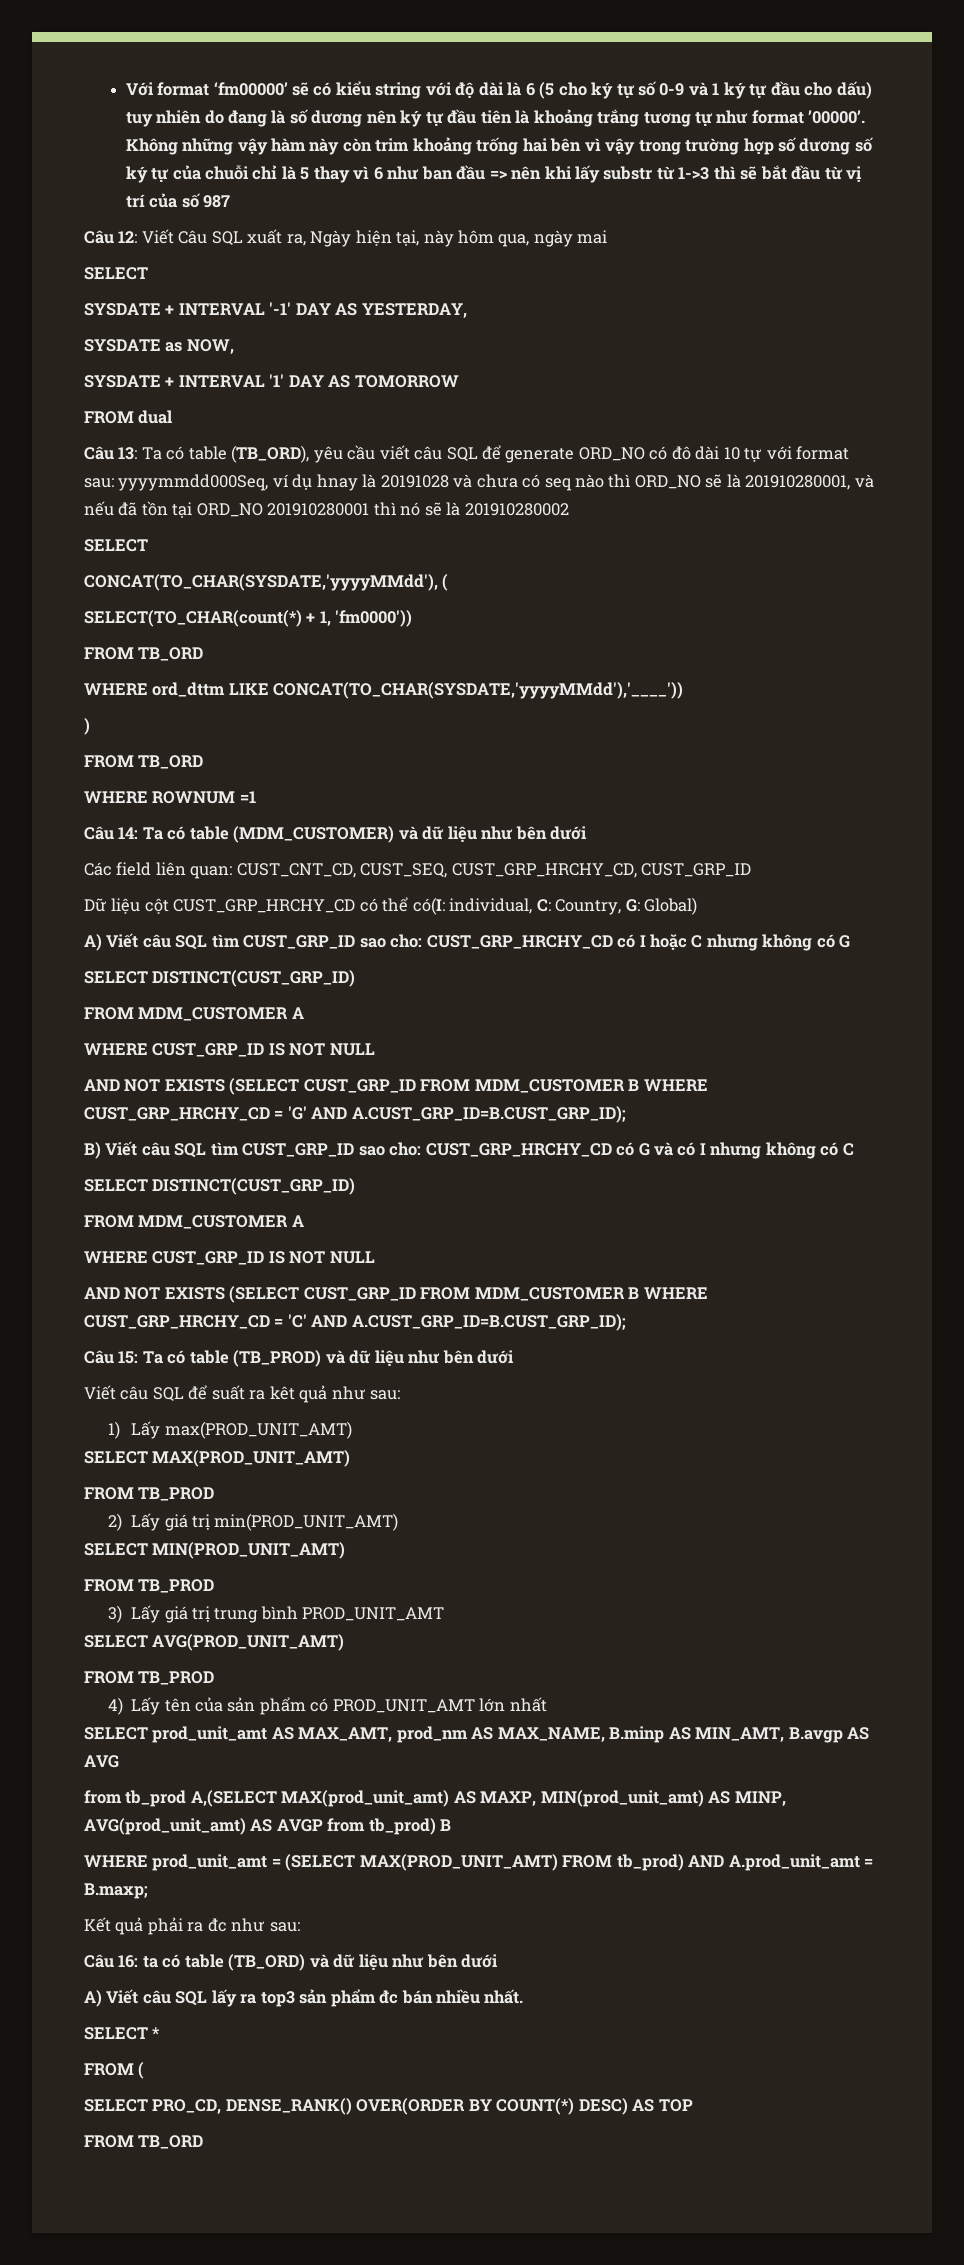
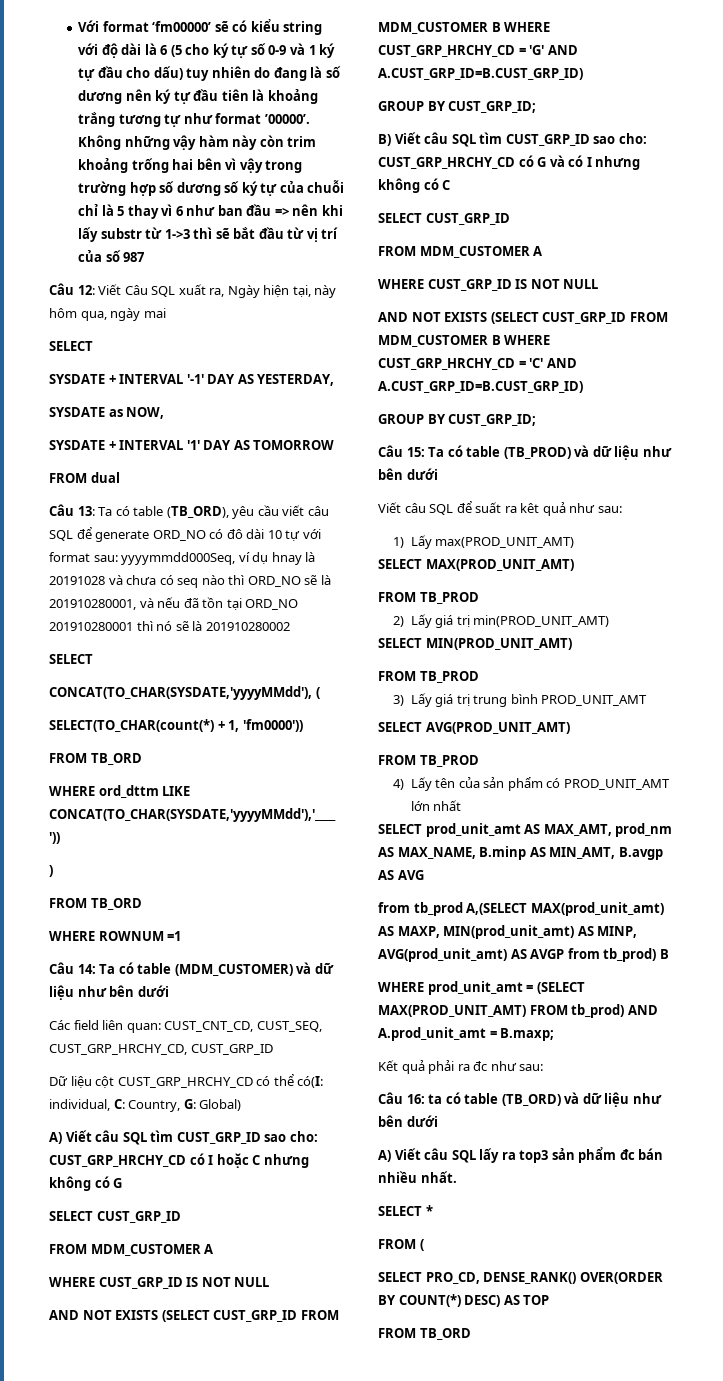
[152,970,356,987] DISTINCT(CUST_GRP_ID) -> [96,1211,181,1223] CUST_GRP_ID
[351,1106,626,1123] A.CUST_GRP_ID=B.CUST_GRP_ID); -> [378,68,583,80] [378,101,537,113] A.CUST_GRP_ID=B.CUST_GRP_ID) // GROUP BY CUST_GRP_ID;
[152,1178,356,1195] DISTINCT(CUST_GRP_ID) -> [425,213,510,225] CUST_GRP_ID
[351,1314,626,1331] A.CUST_GRP_ID=B.CUST_GRP_ID); -> [378,381,583,393] [378,414,537,426] A.CUST_GRP_ID=B.CUST_GRP_ID) // GROUP BY CUST_GRP_ID;

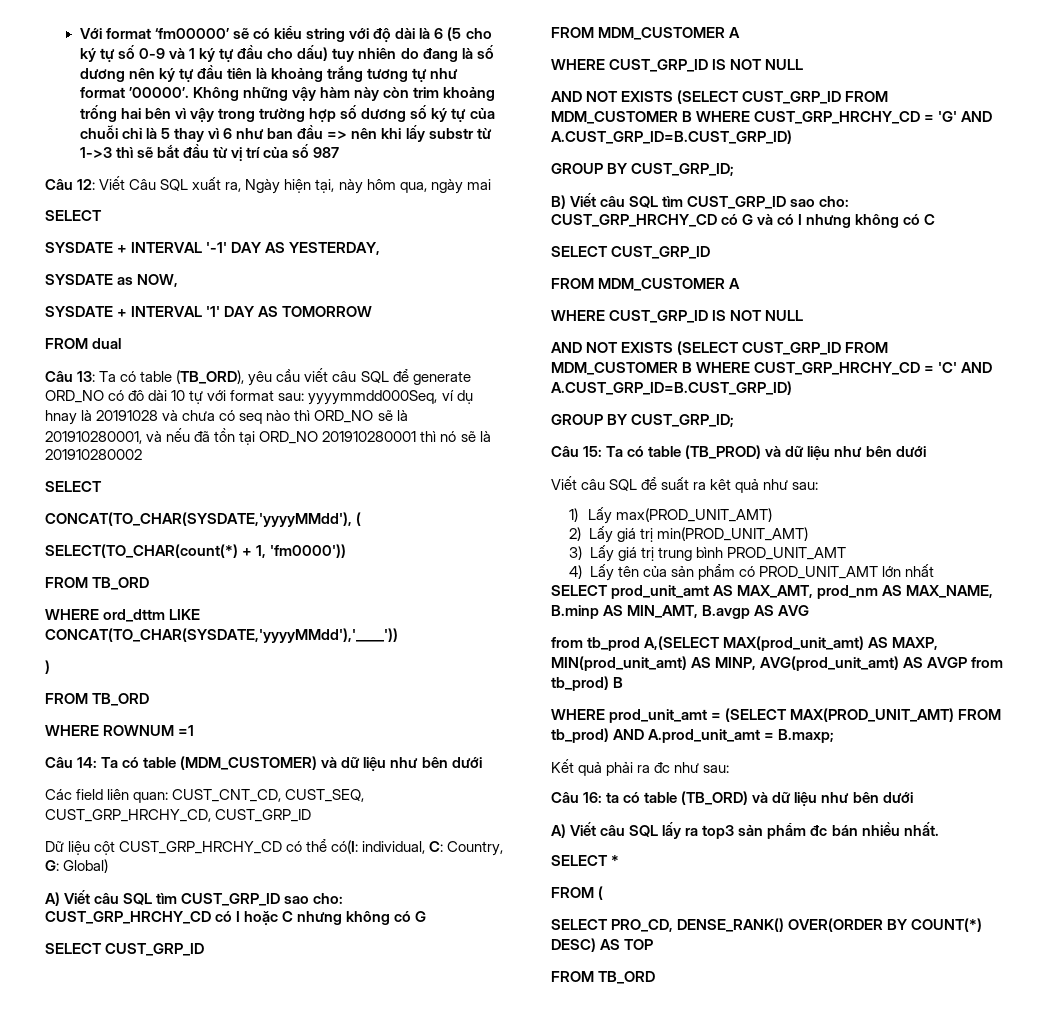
[378,559,574,571] [378,592,479,604] // SELECT MAX(PROD_UNIT_AMT) // FROM TB_PROD -> (772, 515) none
[378,638,572,650] [378,671,479,683] // SELECT MIN(PROD_UNIT_AMT) // FROM TB_PROD -> (809, 534) none
[378,722,570,734] [378,755,479,767] // SELECT AVG(PROD_UNIT_AMT) // FROM TB_PROD -> (847, 553) none

